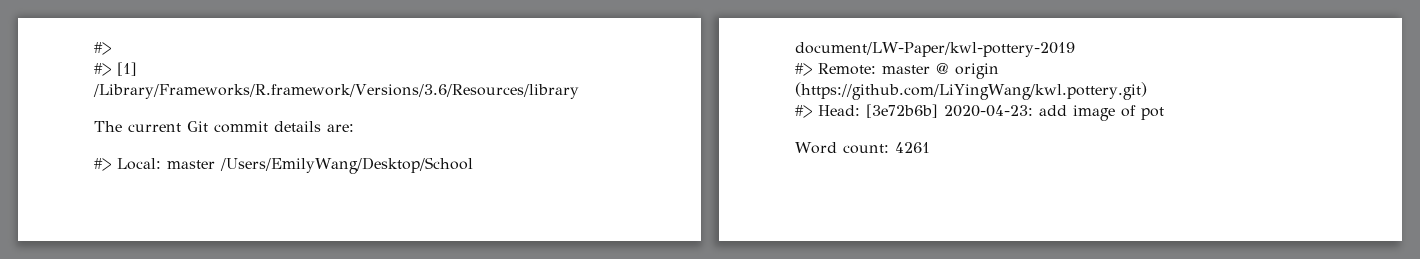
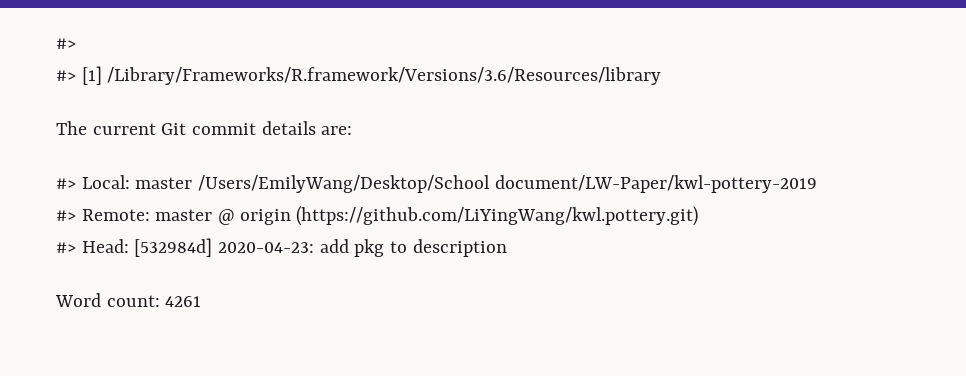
[866,104,938,118] [3e72b6b] -> [134,238,213,257] [532984d]
[1073,105,1164,121] image of pot -> [354,239,507,257] pkg to description

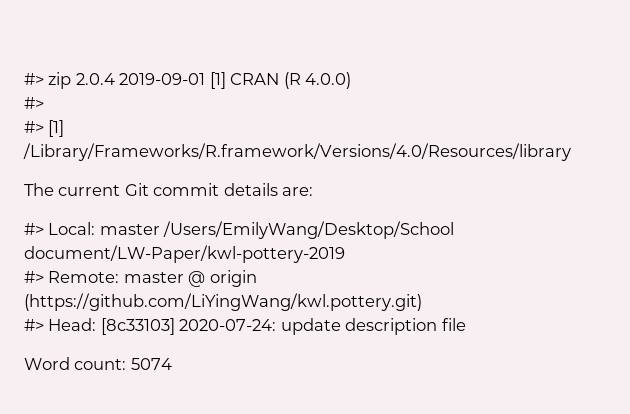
[56,38,76,49] #> -> [24,72,352,89] [24,97,44,109] #> zip 2.0.4 2019-09-01 [1] CRAN (R 4.0.0) // #>
[107,67,662,85] /Library/Frameworks/R.framework/Versions/3.6/Resources/library -> [23,143,571,161] /Library/Frameworks/R.framework/Versions/4.0/Resources/library
[134,238,408,257] [532984d] 2020-04-23: add pkg to -> [100,318,341,335] [8c33103] 2020-07-24: update
(507, 248) none -> [441,318,466,331] file
[165,296,202,307] 4261 -> [130,358,172,370] 5074

